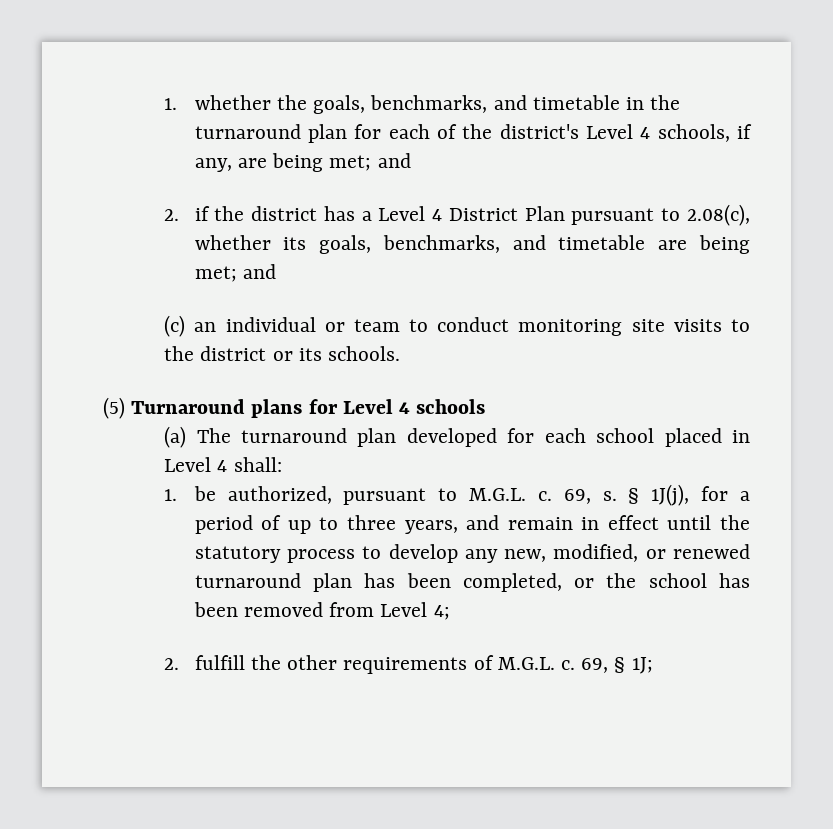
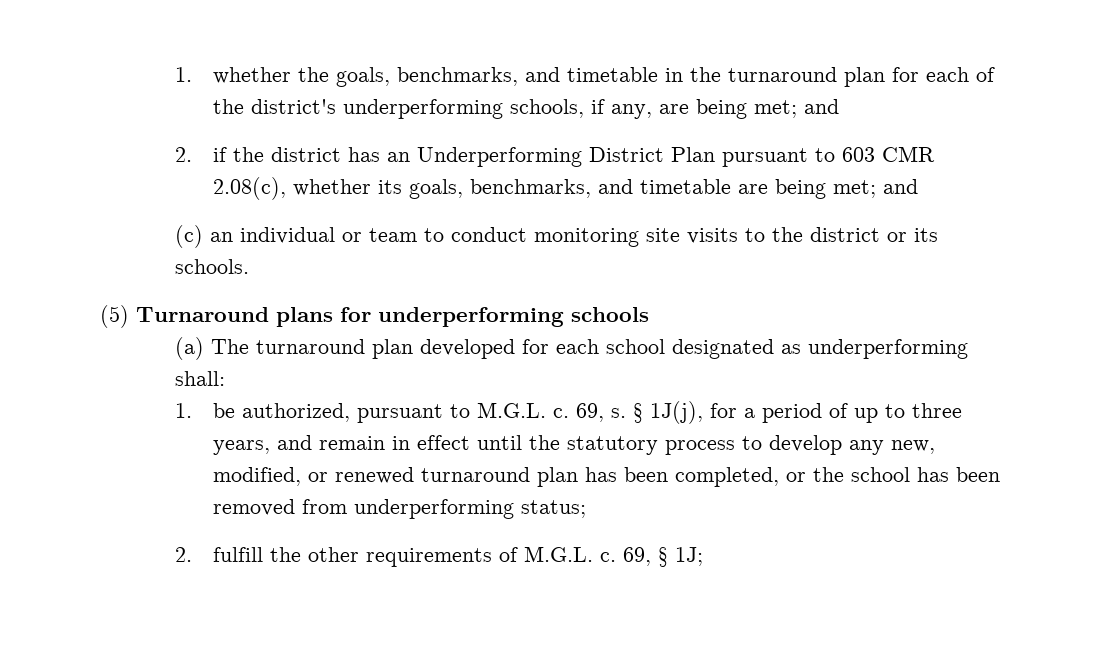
[586,124,651,139] Level 4 -> [342,99,503,119] underperforming
[361,206,443,221] a Level 4 -> [386,147,582,167] an Underperforming
(681, 214) none -> [841,146,935,162] 603 CMR
[342,399,411,414] Level 4 -> [378,307,564,327] underperforming
[664,428,750,447] [164,457,228,472] placed in Level 4 -> [672,339,969,359] designated as underperforming
[380,602,450,620] Level 4; -> [353,499,586,519] underperforming status;

